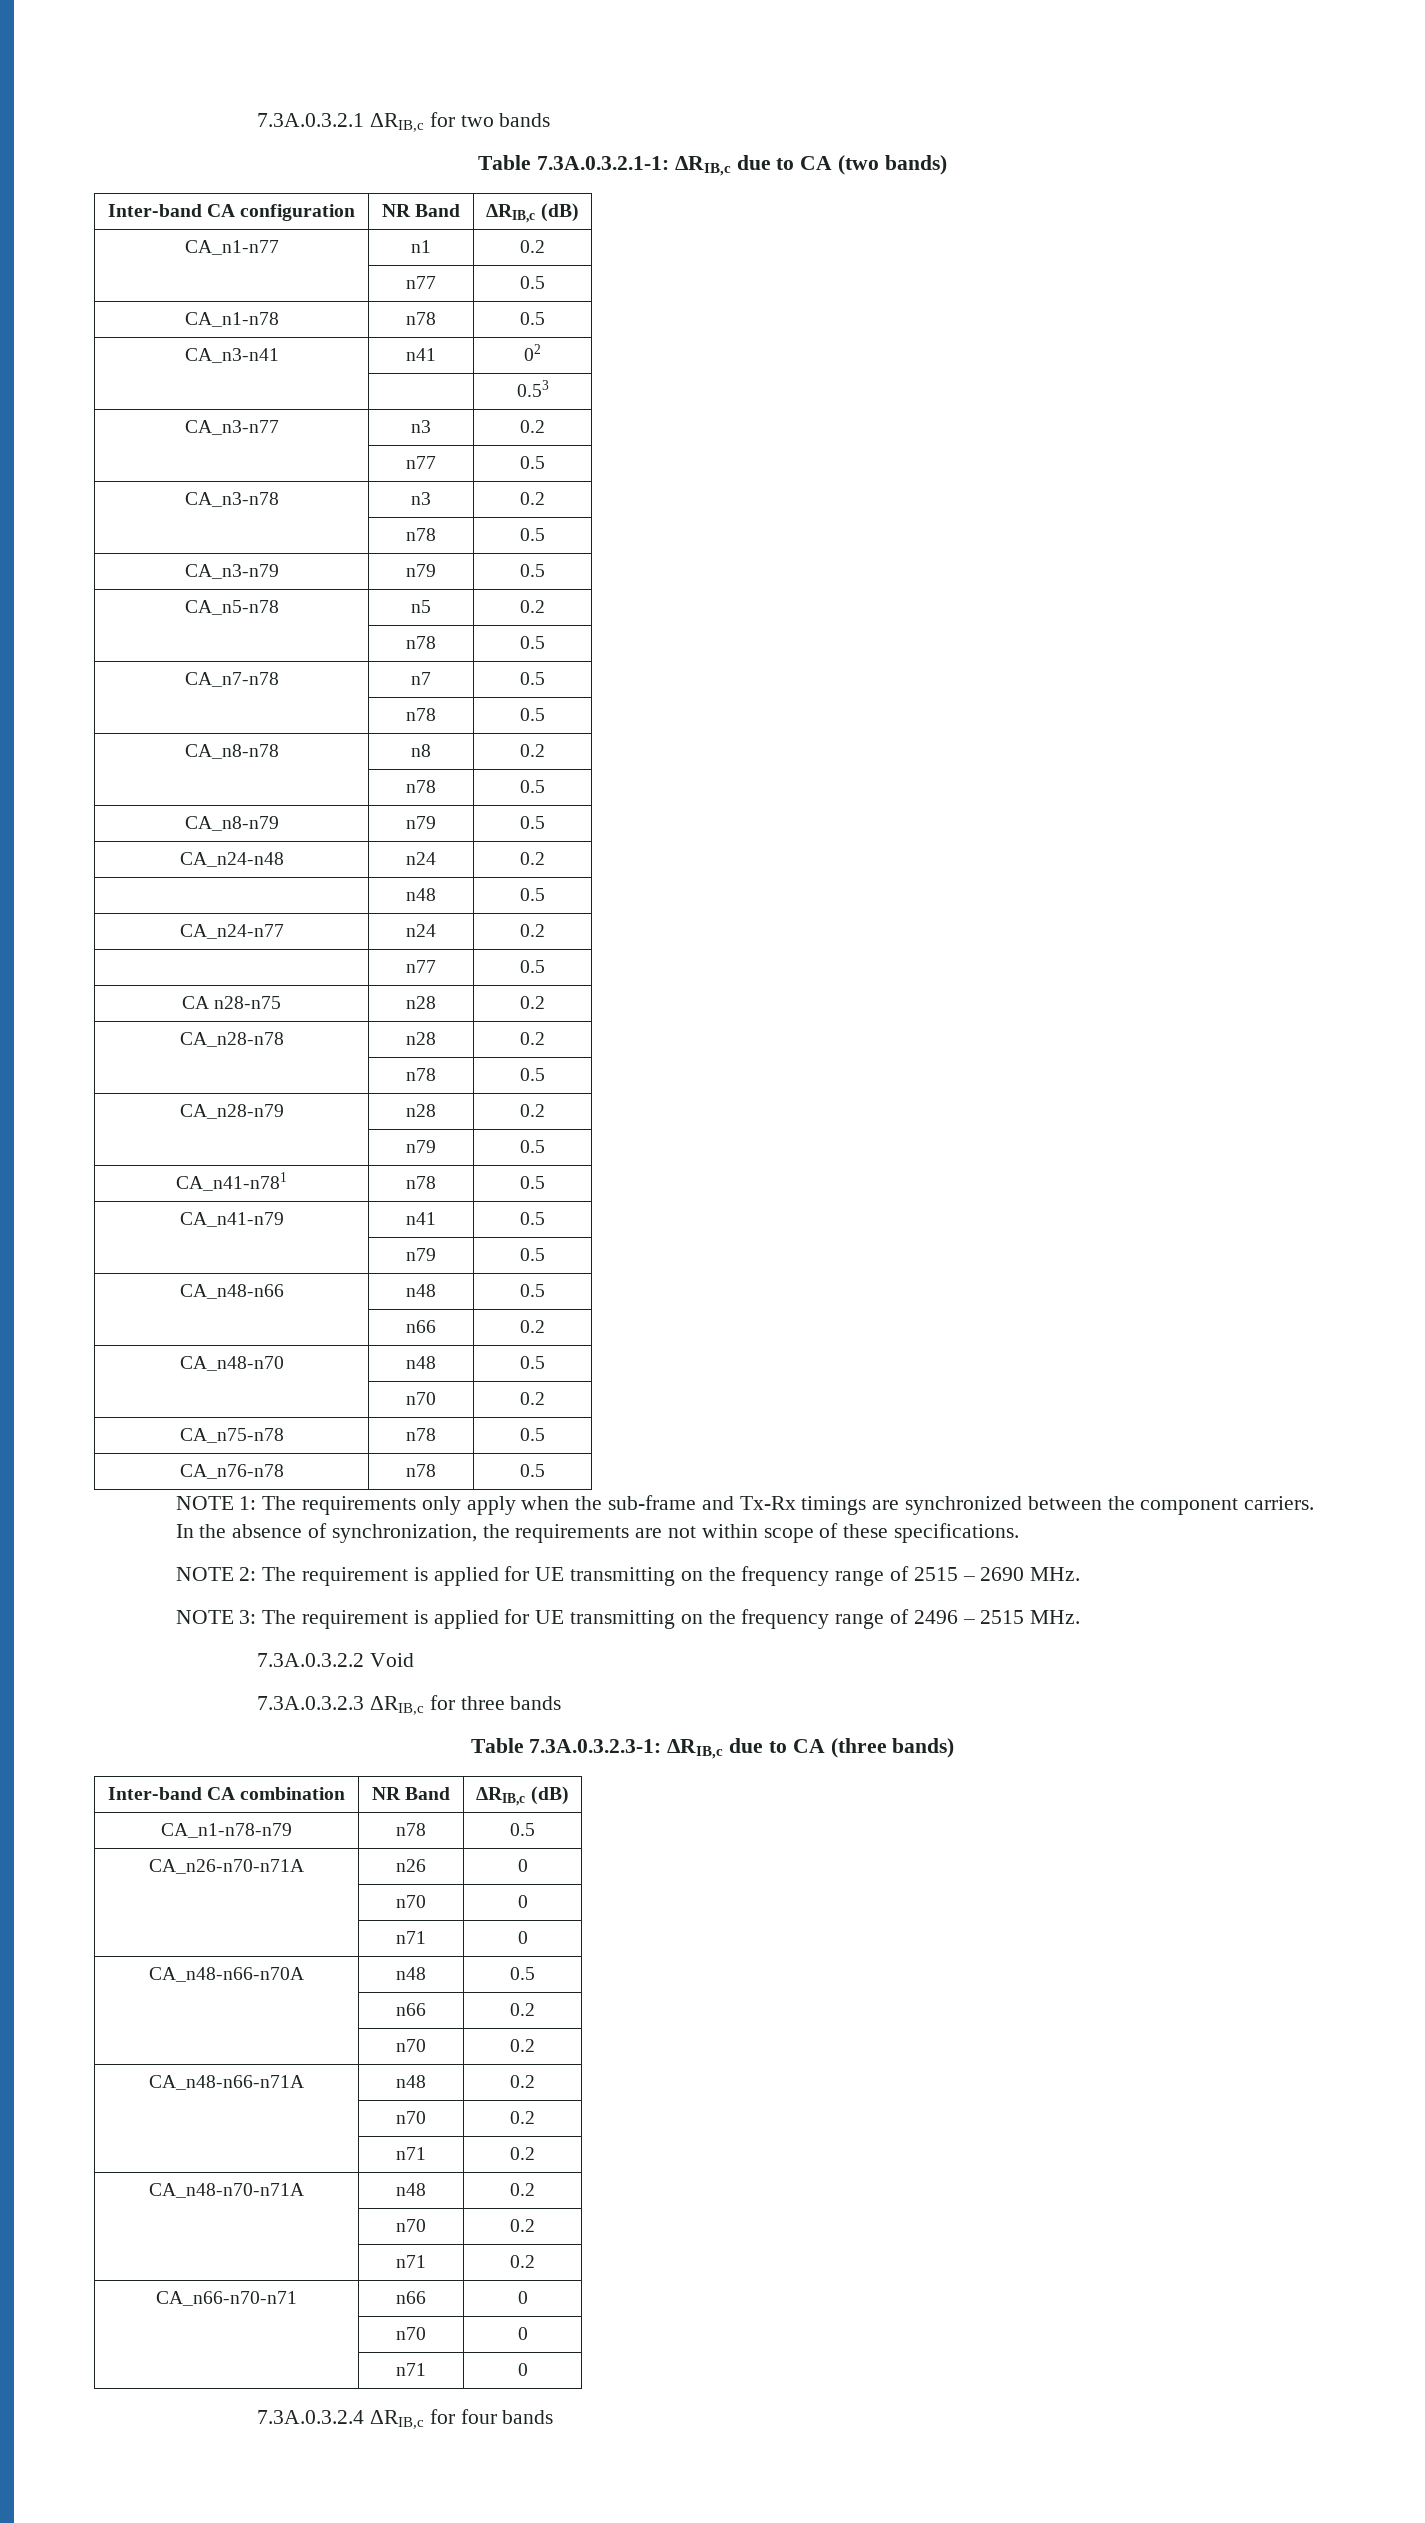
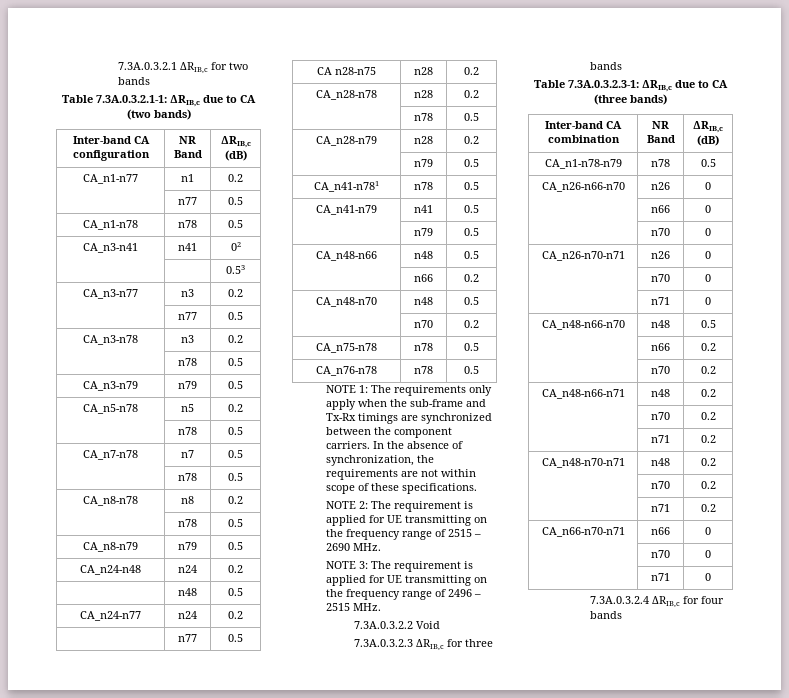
[149,1859,304,1874] CA_n26-n70-n71A -> [541,182,625,192] [651,182,670,190] [705,182,711,190] [651,205,670,213] [705,205,711,213] [651,228,670,236] [705,228,711,236] [541,251,625,261] CA_n26-n66-n70 | n26 | 0 // | n66 | 0 // | n70 | 0 // CA_n26-n70-n71
[149,1967,304,1982] CA_n48-n66-n70A -> [541,320,625,330] CA_n48-n66-n70
[149,2075,304,2090] [396,2075,426,2088] [510,2075,535,2088] [396,2111,426,2124] [510,2111,535,2124] [396,2147,426,2160] [510,2147,535,2160] [149,2183,304,2198] CA_n48-n66-n71A | n48 | 0.2 // | n70 | 0.2 // | n71 | 0.2 // CA_n48-n70-n71A -> [541,389,625,399] [651,389,670,397] [700,389,716,397] [651,412,670,420] [700,412,716,420] [651,435,670,443] [700,435,716,443] [541,458,625,468] CA_n48-n66-n71 | n48 | 0.2 // | n70 | 0.2 // | n71 | 0.2 // CA_n48-n70-n71

